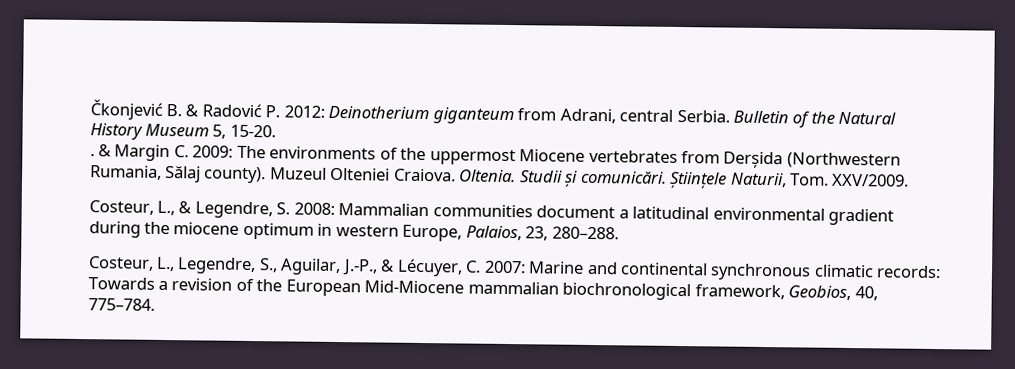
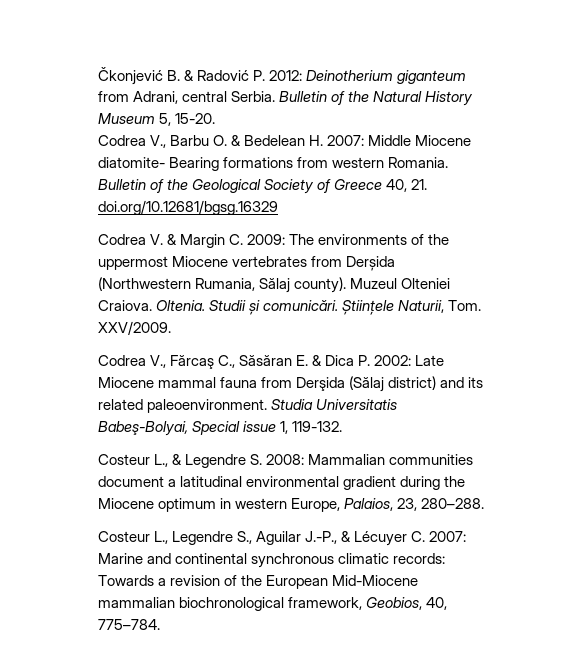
[89,153,95,157] . -> [97,135,472,148] [97,157,448,171] [97,179,428,194] [97,200,278,215] [97,234,163,245] Codrea V., Barbu Ο. & Bedelean H. 2007: Middle Miocene diatomite- Bearing formations from western Romania. Bulletin of the Geological Society of Greece 40, 21. doi.org/10.12681/bgsg.16329 // Codrea V.
[88,200,154,215] Costeur, -> [97,355,445,369] [97,376,484,392] [97,399,397,413] [97,421,342,436] [97,454,150,465] Codrea V., Fărcaş C., Săsăran E. & Dica P. 2002: Late Miocene mammal fauna from Derşida (Sălaj district) and its related paleoenvironment. Studia Universitatis Babeş-Bolyai, Special issue 1, 119-132. // Costeur
[194,201,273,219] Legendre, -> [184,454,246,468] Legendre
[173,222,240,235] miocene -> [97,498,154,509] Miocene
[87,256,342,276] Costeur, L., Legendre, S., Aguilar, -> [97,531,301,545] Costeur L., Legendre S., Aguilar
[396,258,463,277] Lécuyer, -> [353,531,407,546] Lécuyer

